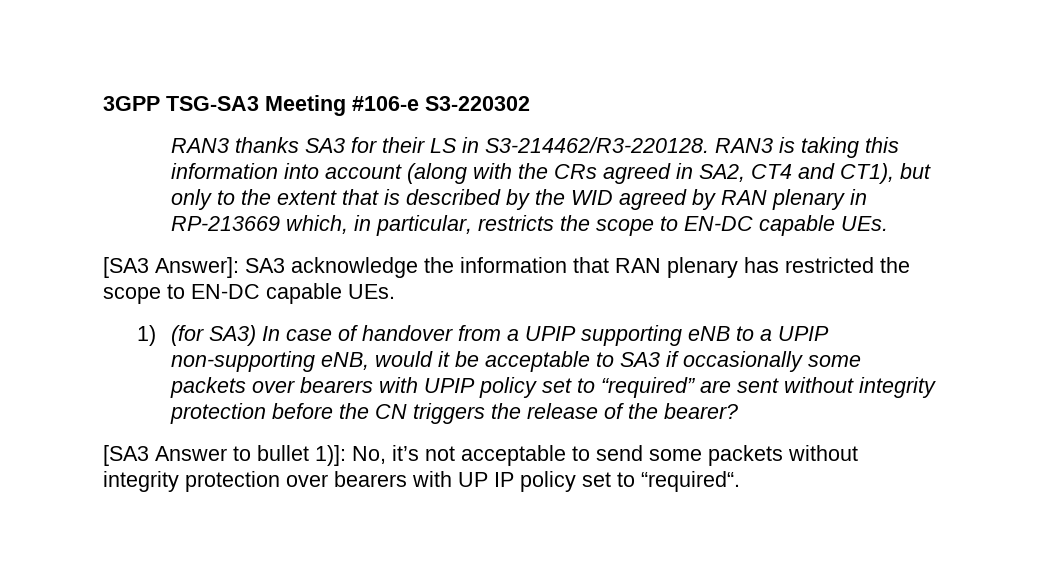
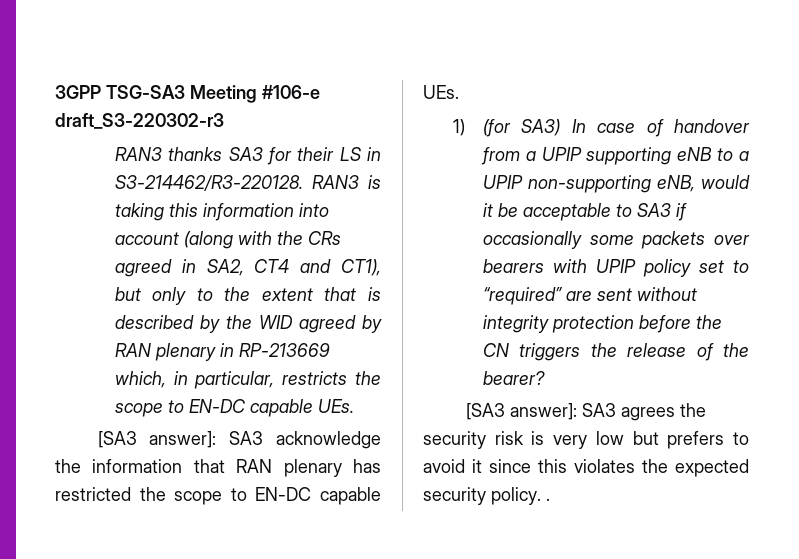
[425,96,530,111] S3-220302 -> [55,113,224,129] draft_S3-220302-r3
[155,257,239,278] Answer]: -> [149,431,217,448] answer]:
[155,445,858,466] [103,471,740,492] Answer to bullet 1)]: No, it’s not acceptable to send some packets without integrity protection over bearers with UP IP policy set to “required“. -> [509,403,706,421] [423,431,749,449] [423,459,749,477] [423,487,550,505] answer]: SA3 agrees the security risk is very low but prefers to avoid it since this violates the expected security policy. .

